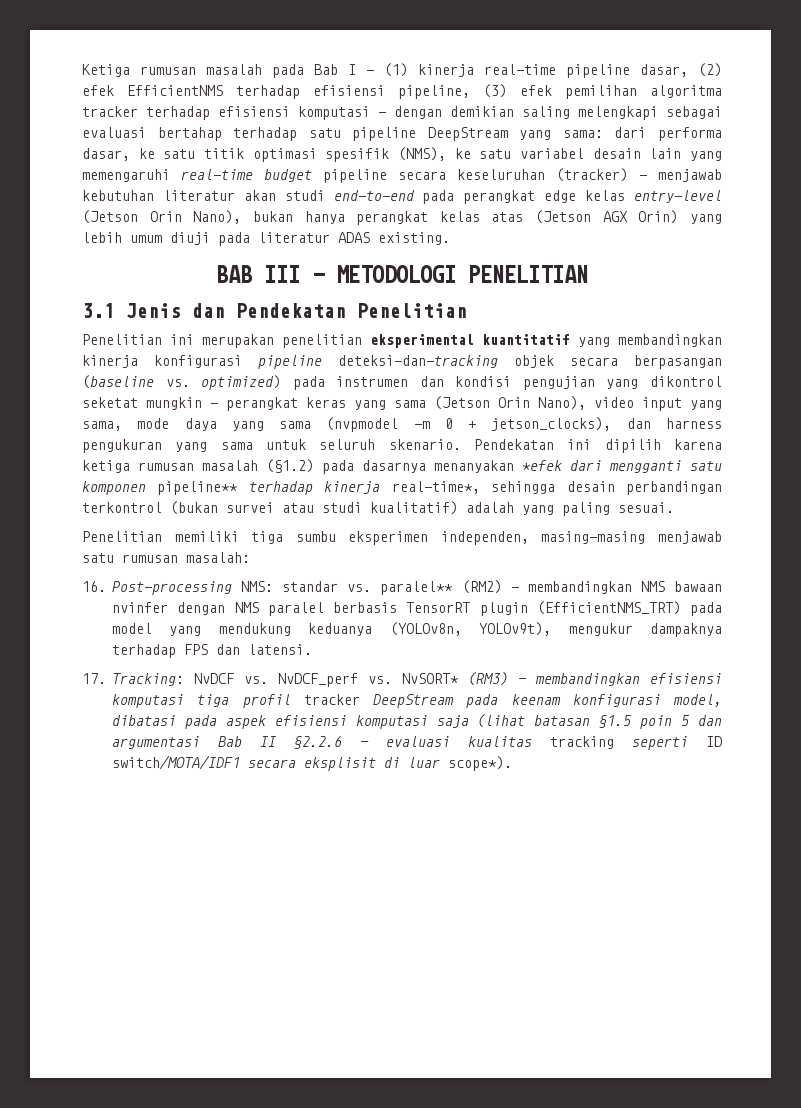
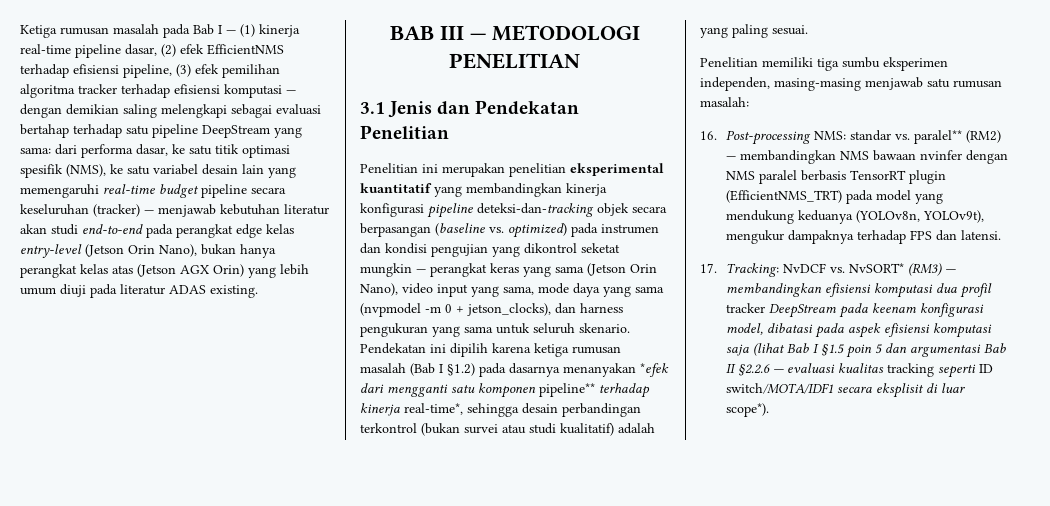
[266,459,314,473] (§1.2) -> [410,363,475,376] (Bab I §1.2)
[278,673,392,687] NvDCF_perf vs. -> (845, 270) none
[197,694,230,707] tiga -> [935,283,957,293] dua
[534,715,591,726] batasan -> [786,343,819,353] Bab I

